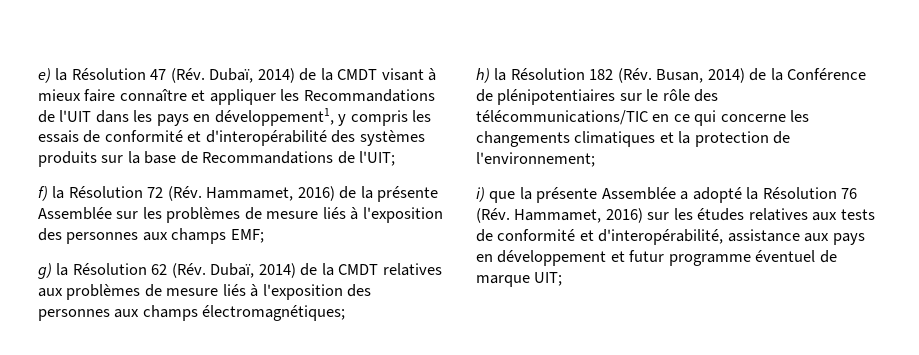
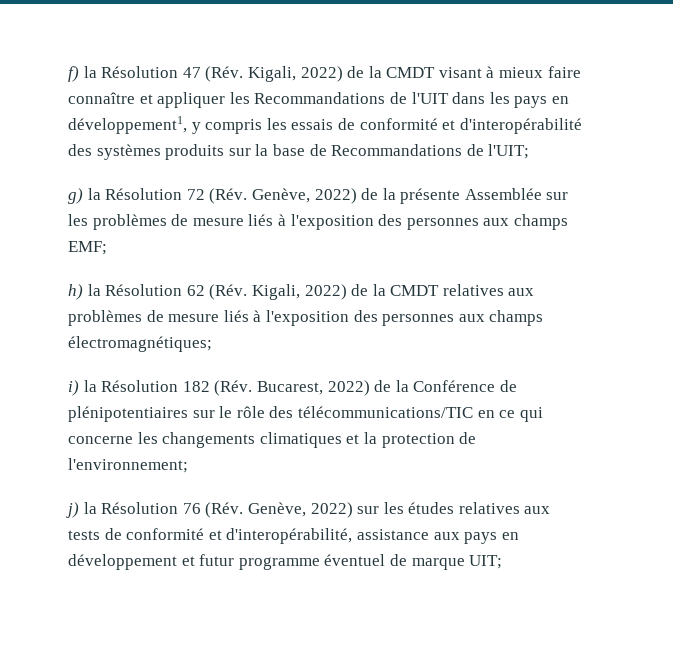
[38,68,51,83] e) -> [68,66,79,82] f)
[209,68,295,83] Dubaï, 2014) -> [247,66,343,82] Kigali, 2022)
[38,186,48,201] f) -> [68,188,83,204] g)
[206,186,335,201] Hammamet, 2016) -> [251,188,357,204] Genève, 2022)
[38,263,52,279] g) -> [68,284,83,300] h)
[210,263,296,278] Dubaï, 2014) -> [251,284,347,300] Kigali, 2022)
[476,68,490,83] h) -> [68,380,79,396] i)
[656,68,745,83] Busan, 2014) -> [256,380,370,396] Bucarest, 2022)
[476,187,742,203] i) que la présente Assemblée a adopté -> [66,502,79,518] j)
[514,208,643,223] Hammamet, 2016) -> [247,502,353,518] Genève, 2022)

